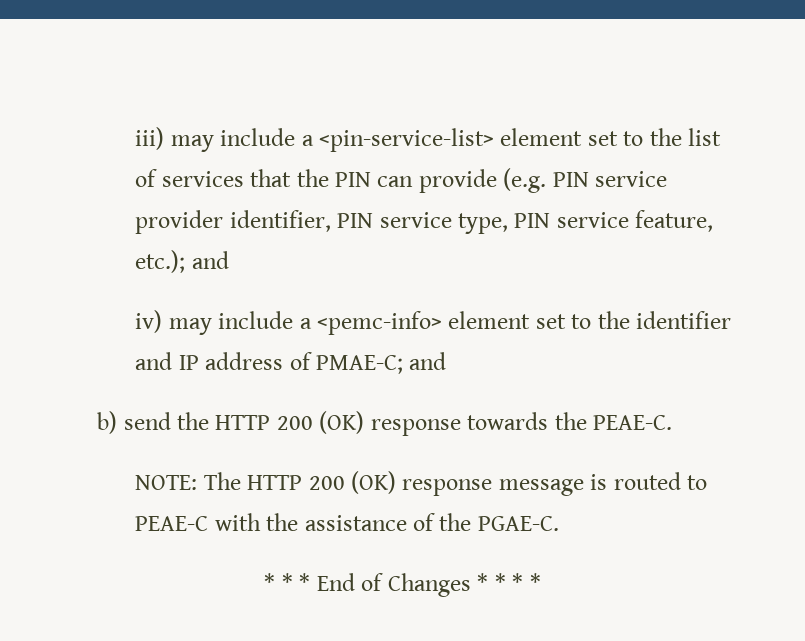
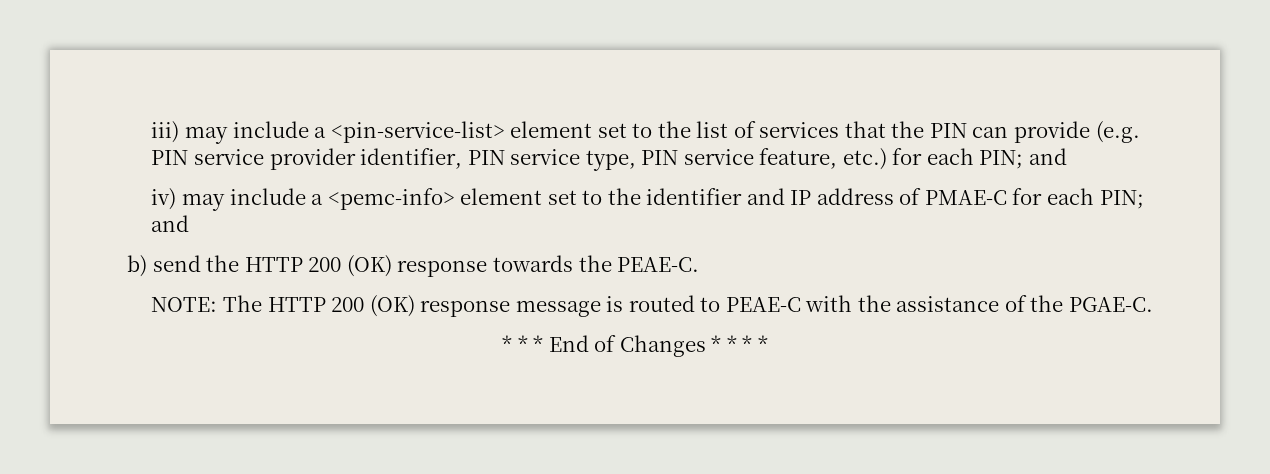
[135,250,186,273] etc.); -> [842,148,1024,170] etc.) for each PIN;
[316,355,404,374] PMAE-C; -> [924,188,1144,209] PMAE-C for each PIN;

